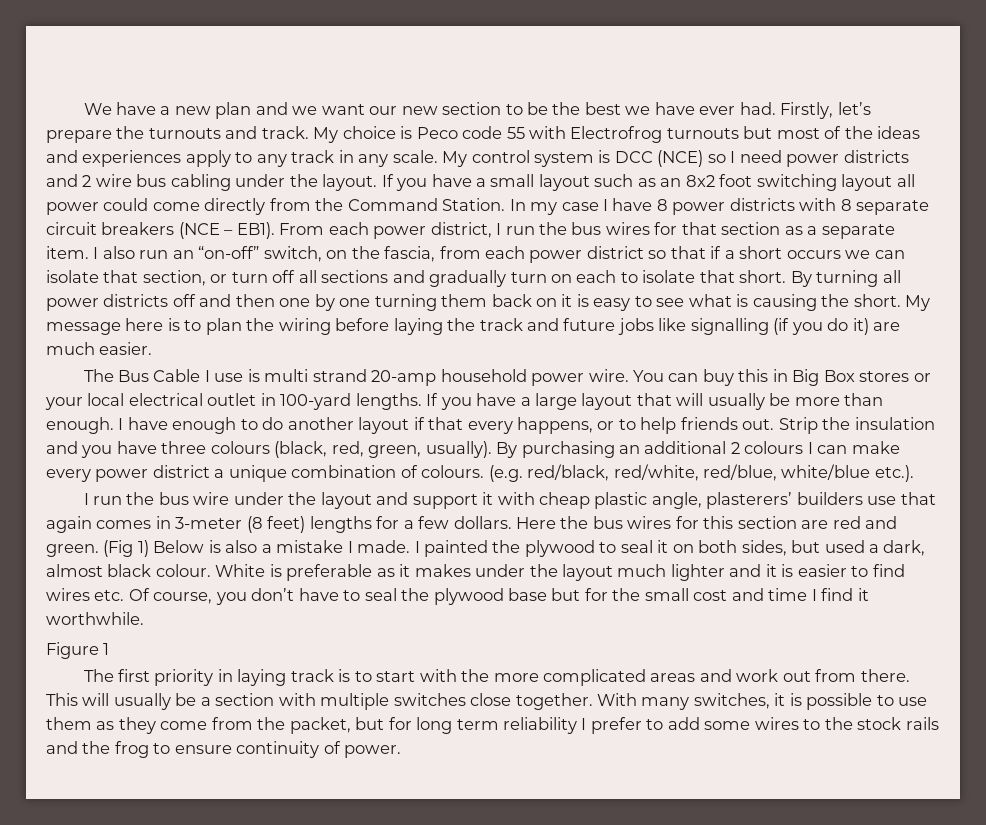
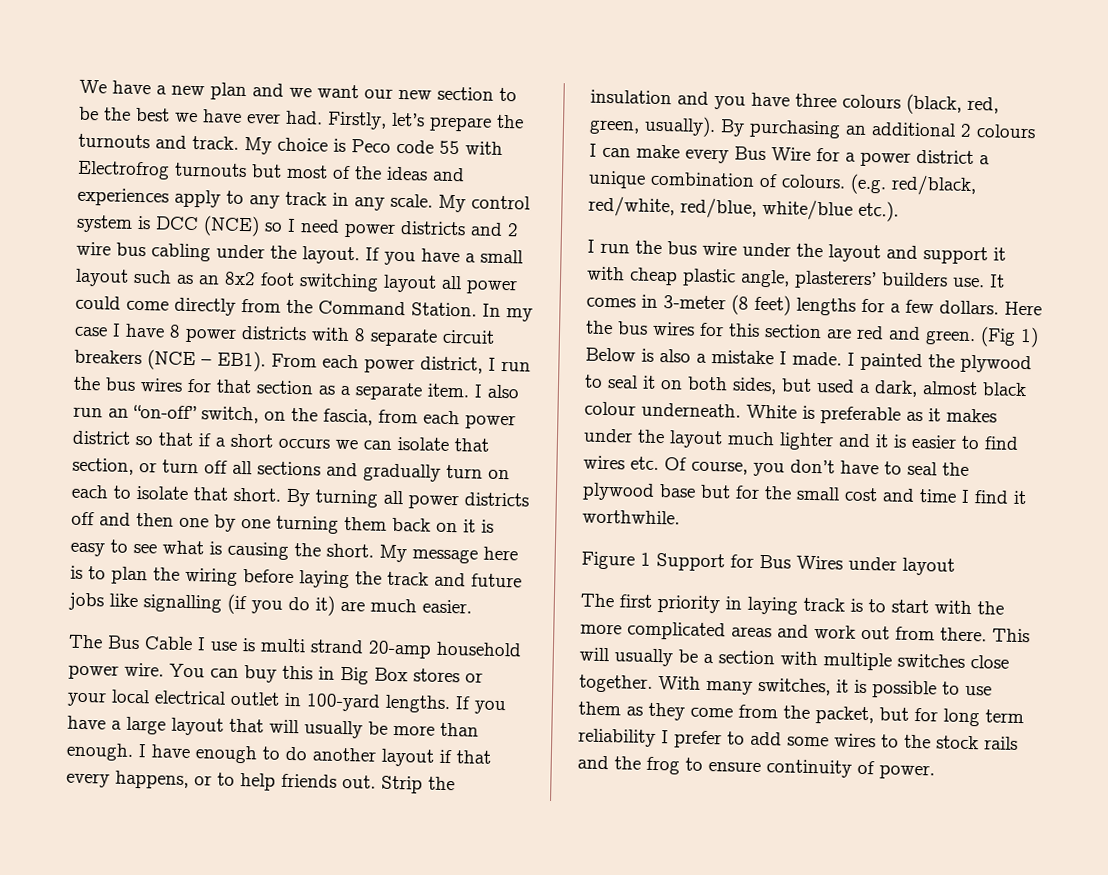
(91, 475) none -> [734,146,856,162] Bus Wire for a
[867,492,936,505] [46,516,92,533] use that again -> [952,274,1005,288] use. It
[155,564,211,577] colour. -> [584,401,741,418] colour underneath.
(110, 649) none -> [656,552,955,576] Support for Bus Wires under layout

